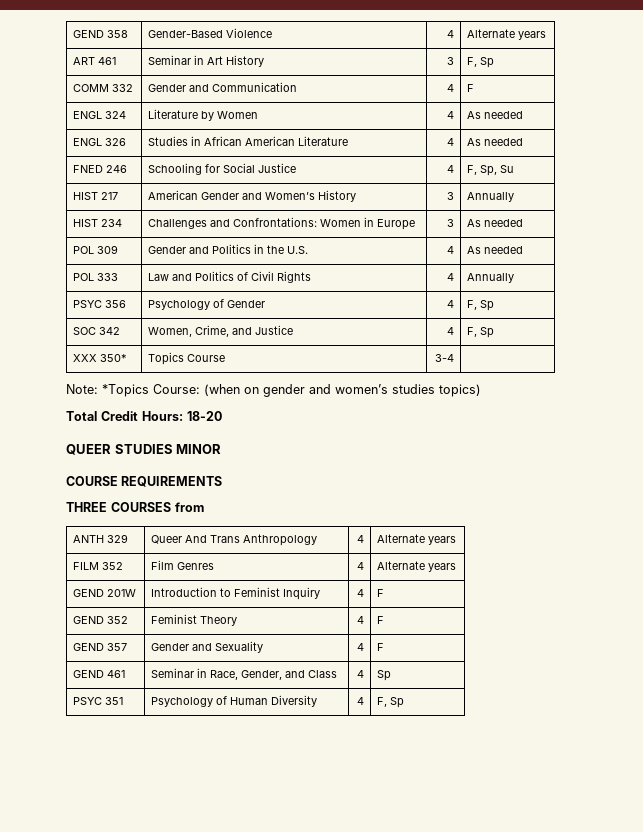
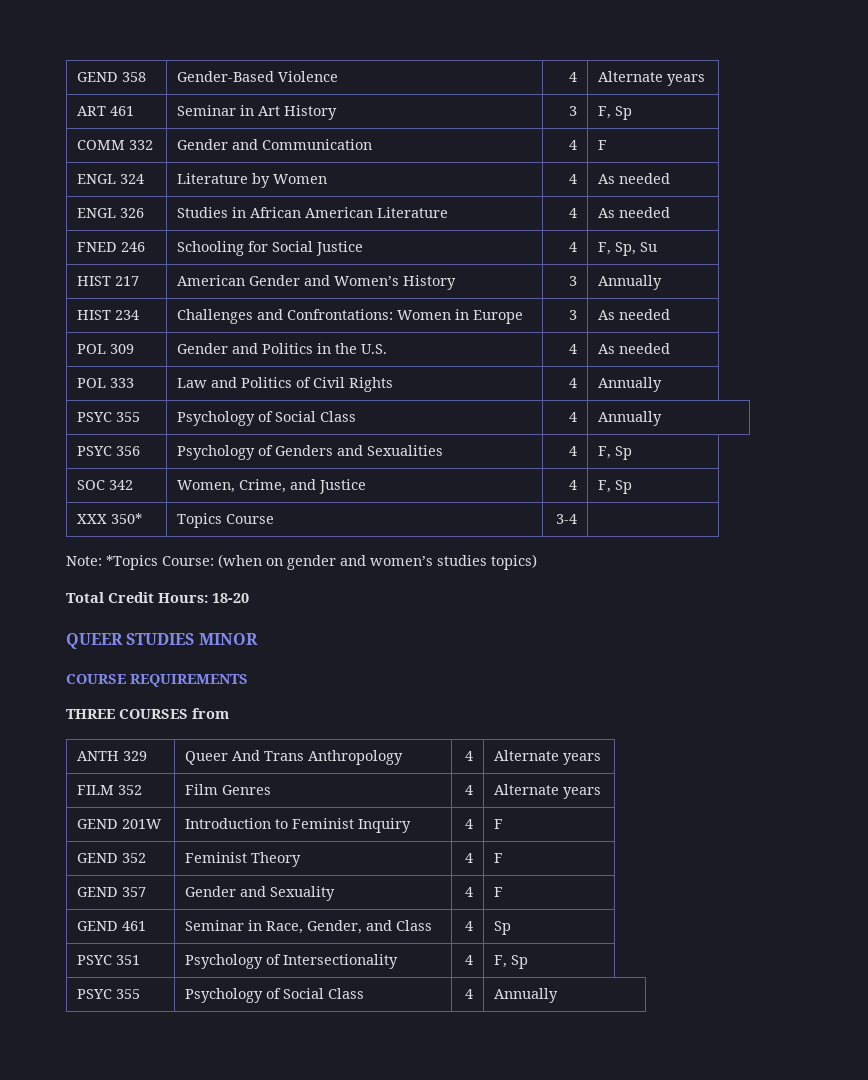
(514, 278) none -> [77,412,141,422] [177,411,357,426] [568,412,577,422] [598,411,663,426] // PSYC 355 | Psychology of Social Class | 4 | Annually
[226,300,265,308] Gender -> [275,445,444,456] Genders and Sexualities
[229,695,317,707] [357,697,365,705] [376,697,404,708] Human Diversity | 4 | F, Sp -> [283,954,399,969] [464,955,473,965] [494,955,529,969] [77,989,141,999] [185,988,365,1003] [464,989,473,999] [494,988,559,1003] Intersectionality | 4 | F, Sp // PSYC 355 | Psychology of Social Class | 4 | Annually

